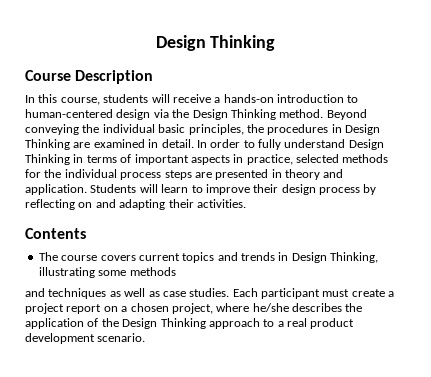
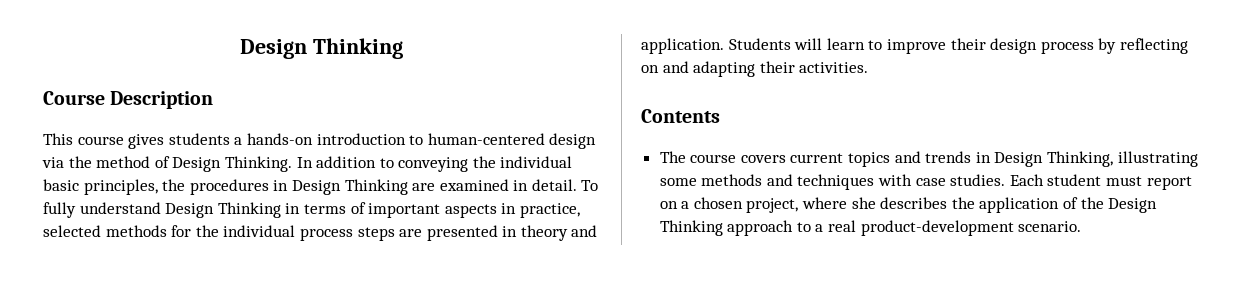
[25,94,211,105] In this course, students will receive -> [43,133,230,149] This course gives students
[192,109,367,120] Design Thinking method. Beyond -> [96,156,394,172] method of Design Thinking. In addition to
[196,139,255,148] In order to -> [581,180,599,191] To
(176, 271) // -> (763, 180) none
[109,288,395,299] [25,303,64,314] as well as case studies. Each participant must create a project -> [878,174,1143,186] with case studies. Each student must
[252,303,289,312] he/she -> [851,197,876,209] she
[310,318,355,329] [25,333,95,344] product development -> [860,220,1014,236] product-development

